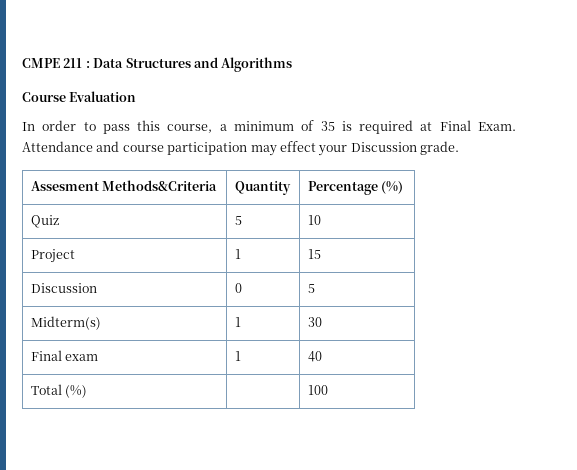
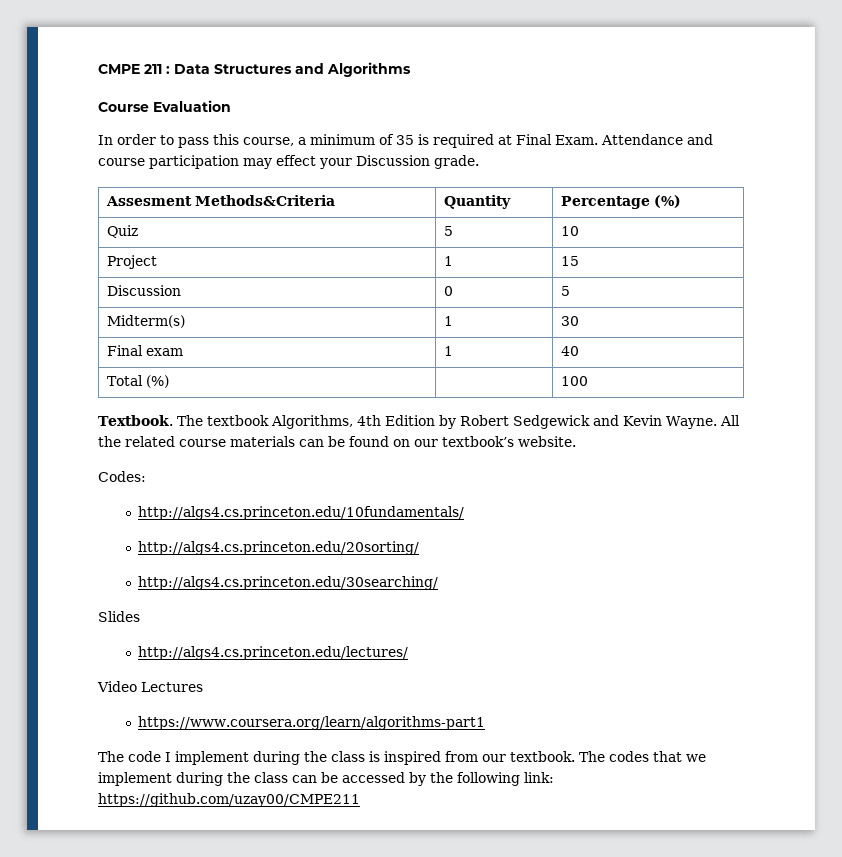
(328, 390) none -> [98,415,740,429] [98,436,576,447] [98,471,146,482] [138,506,465,520] [138,541,420,555] [138,576,439,590] [98,611,140,622] [138,646,409,660] [97,681,203,692] [138,716,486,730] [98,751,706,765] [98,772,554,786] [98,793,360,807] // Textbook. The textbook Algorithms, 4th Edition by Robert Sedgewick and Kevin Wayne. All the related course materials can be found on our textbook’s website. // Codes: // http://algs4.cs.princeton.edu/10fundamentals/ // http://algs4.cs.princeton.edu/20sorting/ // http://algs4.cs.princeton.edu/30searching/ // Slides // http://algs4.cs.princeton.edu/lectures/ // Video Lectures // https://www.coursera.org/learn/algorithms-part1 // The code I implement during the class is inspired from our textbook. The codes that we implement during the class can be accessed by the following link: https://github.com/uzay00/CMPE211

